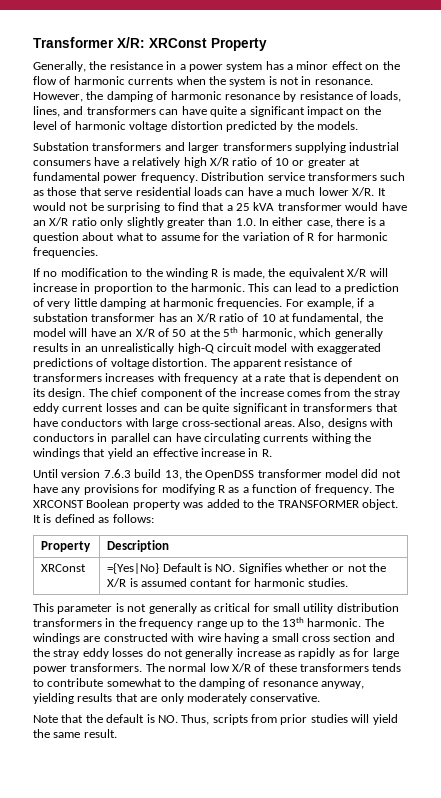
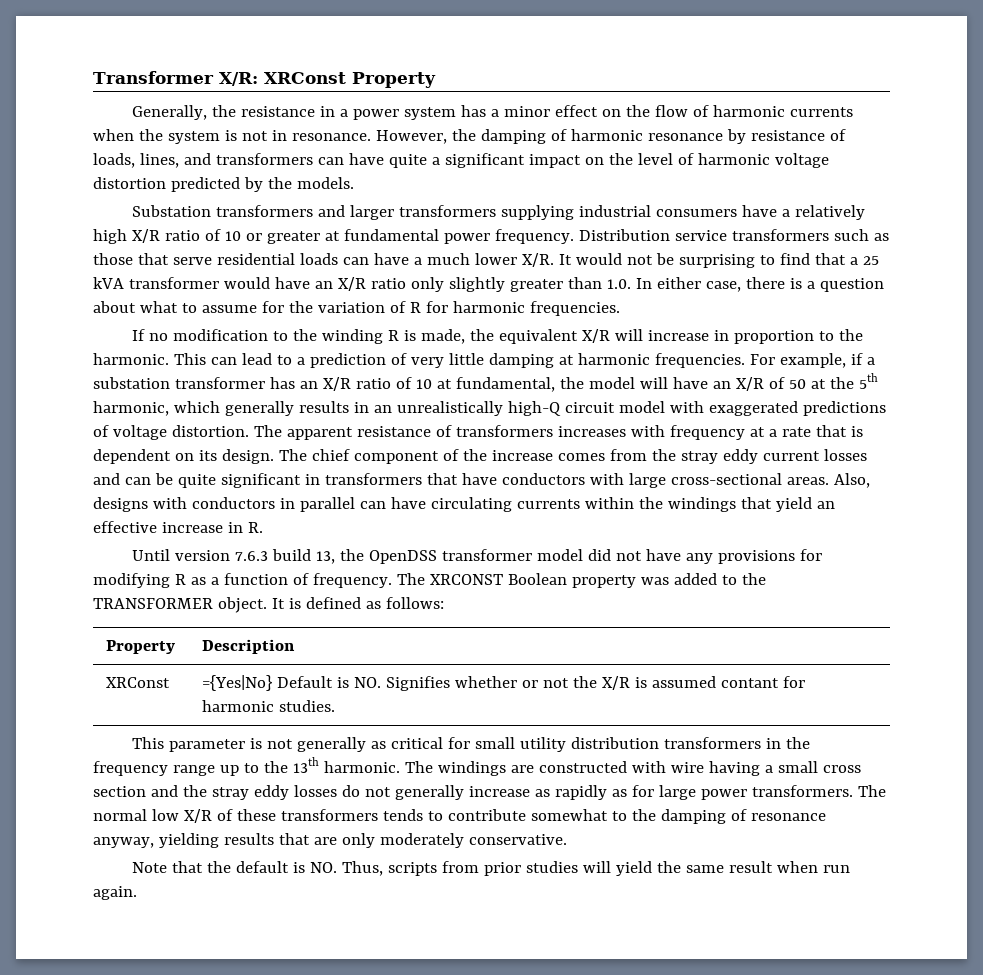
[311,433,351,444] withing -> [584,497,634,509] within
[83,729,117,738] result. -> [729,861,851,873] [93,886,137,900] result when run again.

